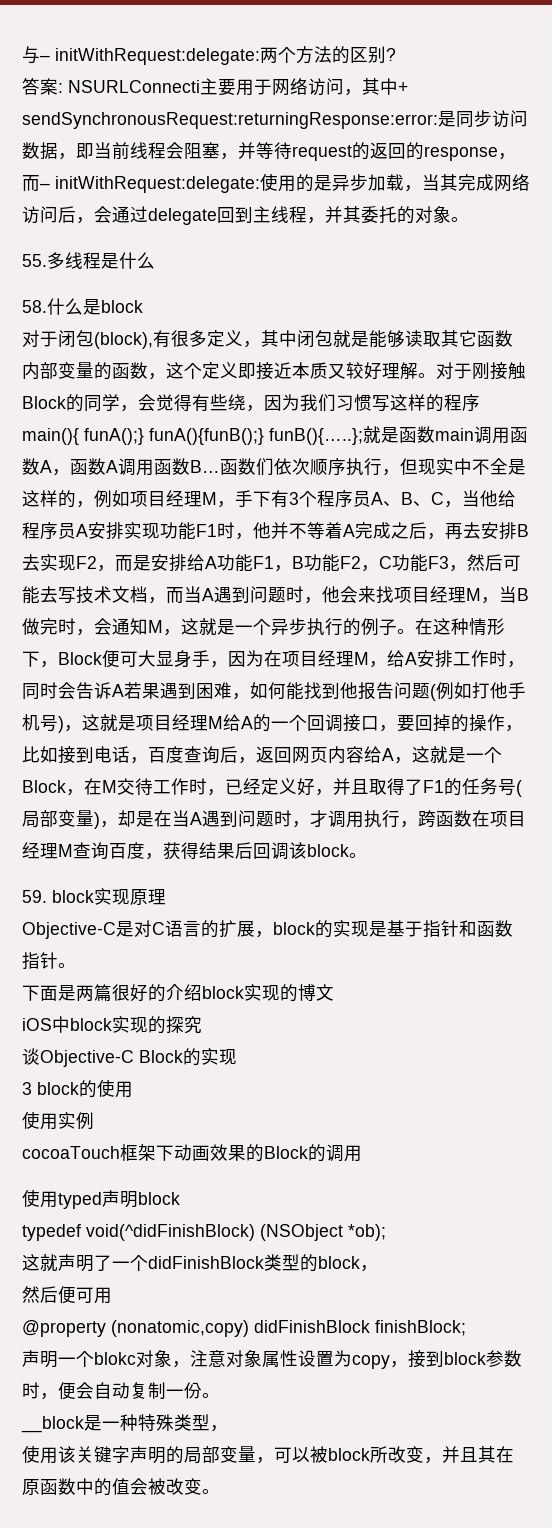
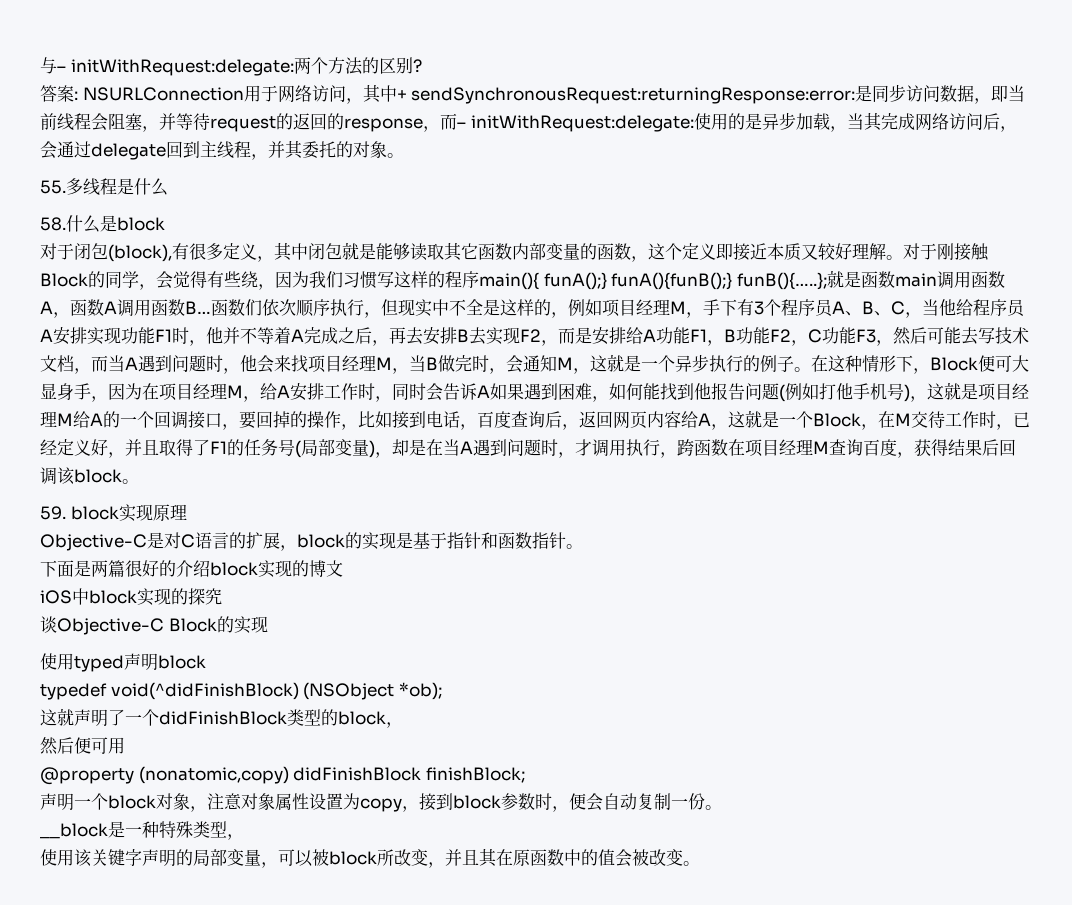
[68,78,236,96] NSURLConnecti主要 -> [82,87,244,101] NSURLConnection
[124,682,142,699] 若 -> [490,383,507,400] 如
[22,1079,133,1098] [22,1111,94,1130] [22,1144,362,1162] // 3 block的使用 // 使用实例 // cocoaTouch框架下动画效果的Block的调用 -> (268, 624) none
[94,1352,136,1365] blokc -> [108,795,156,809] block

